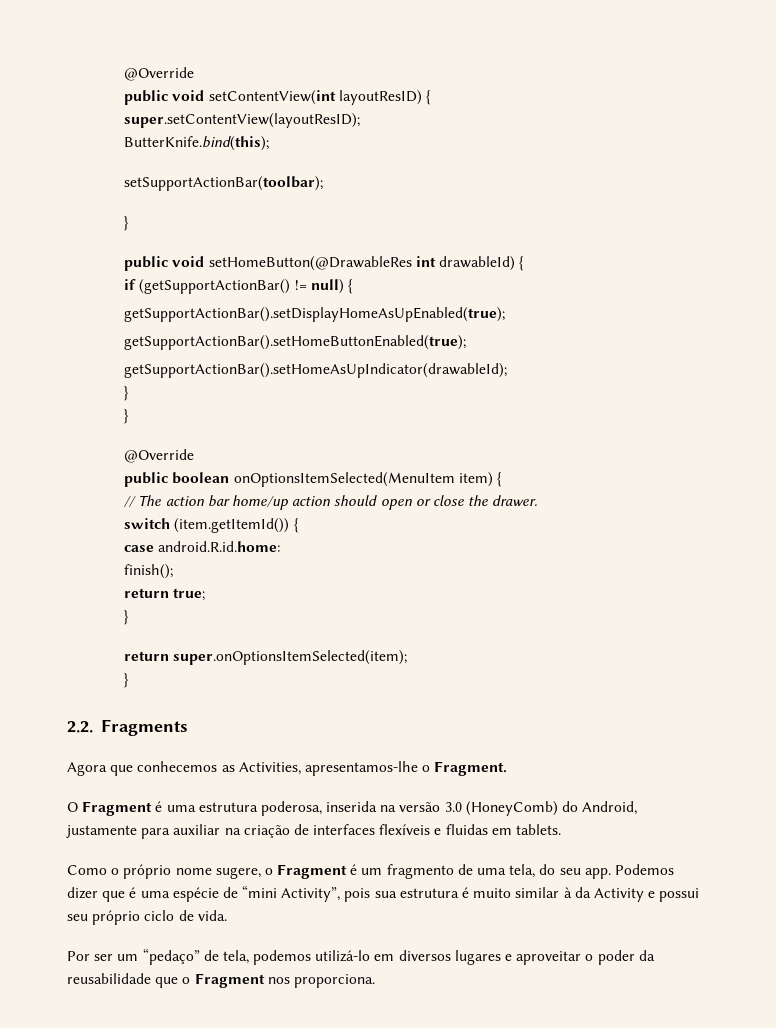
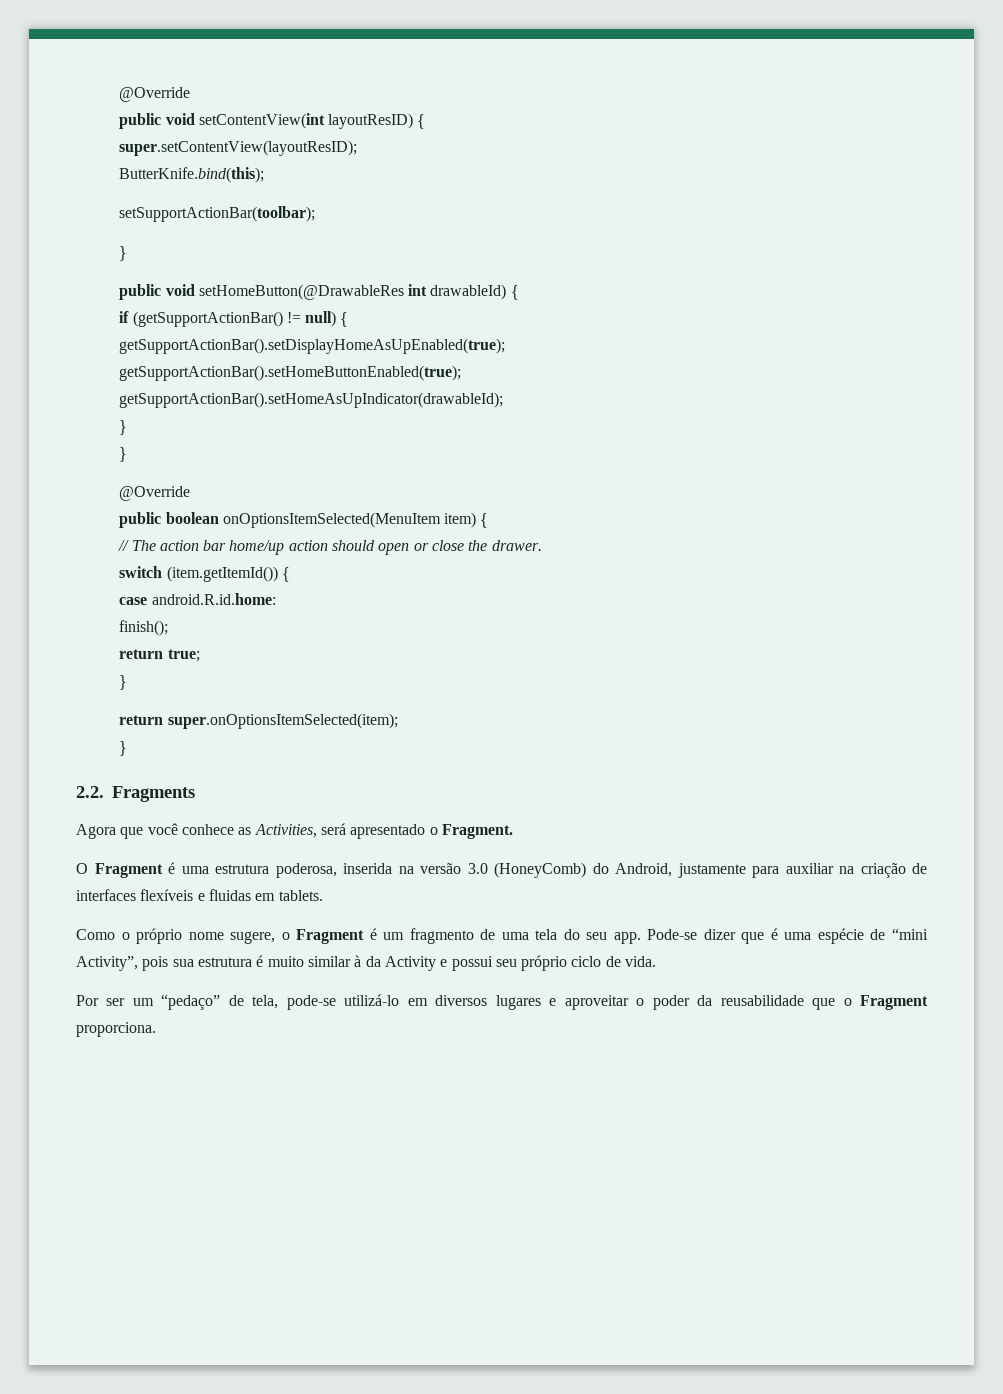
[137,761,418,776] conhecemos as Activities, apresentamos-lhe -> [147,823,426,839] você conhece as Activities, será apresentado
[509,864,536,878] tela, -> [535,929,558,940] tela
[614,864,674,875] Podemos -> [647,929,698,940] Pode-se
[253,950,312,965] podemos -> [286,995,336,1010] pode-se
[267,977,290,984] nos -> (929, 1002) none

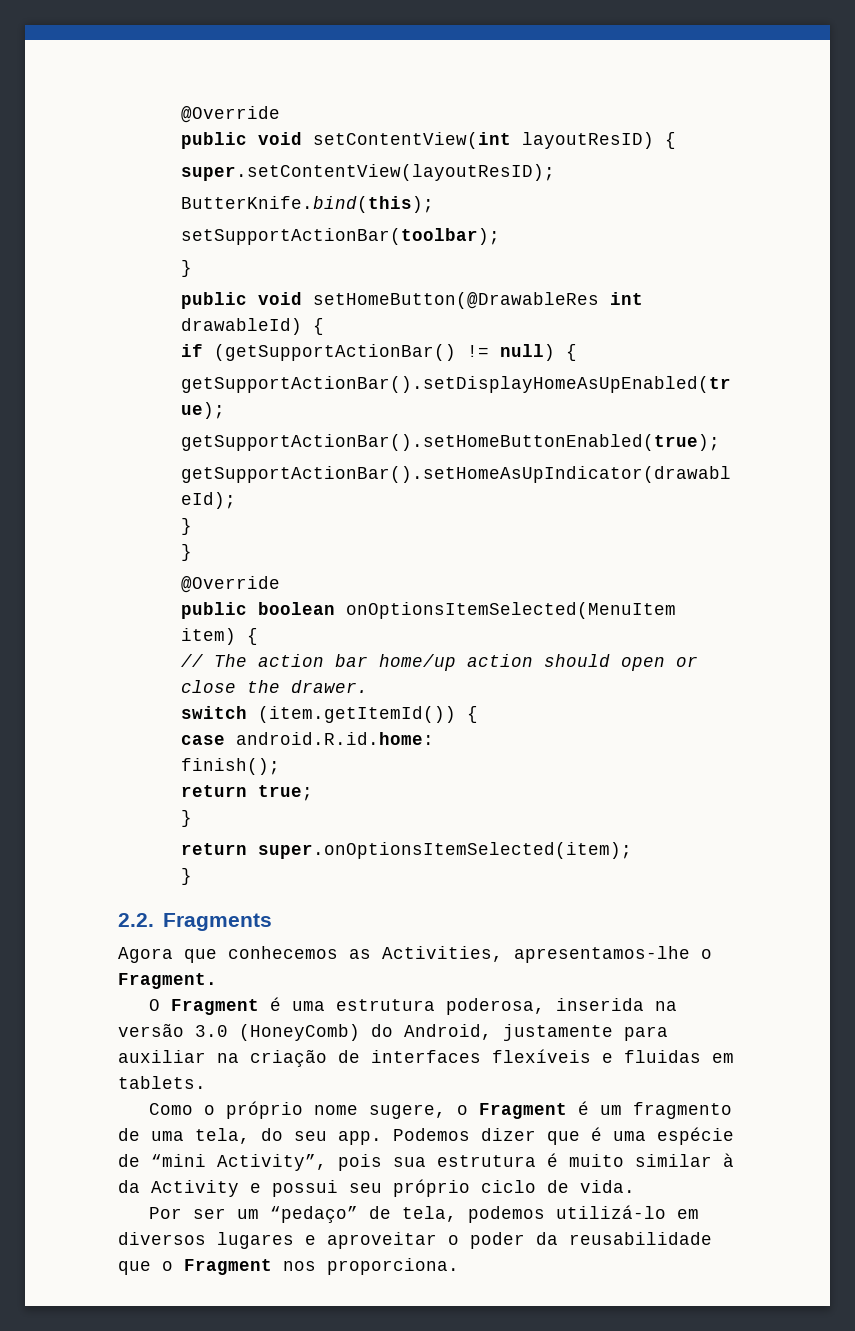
[147,823,426,839] você conhece as Activities, será apresentado -> [228,946,690,963] conhecemos as Activities, apresentamos-lhe
[535,929,558,940] tela -> [195,1128,250,1144] tela,
[647,929,698,940] Pode-se -> [393,1128,470,1141] Podemos
[286,995,336,1010] pode-se -> [468,1206,546,1223] podemos
(929, 1002) none -> [283,1261,316,1271] nos

